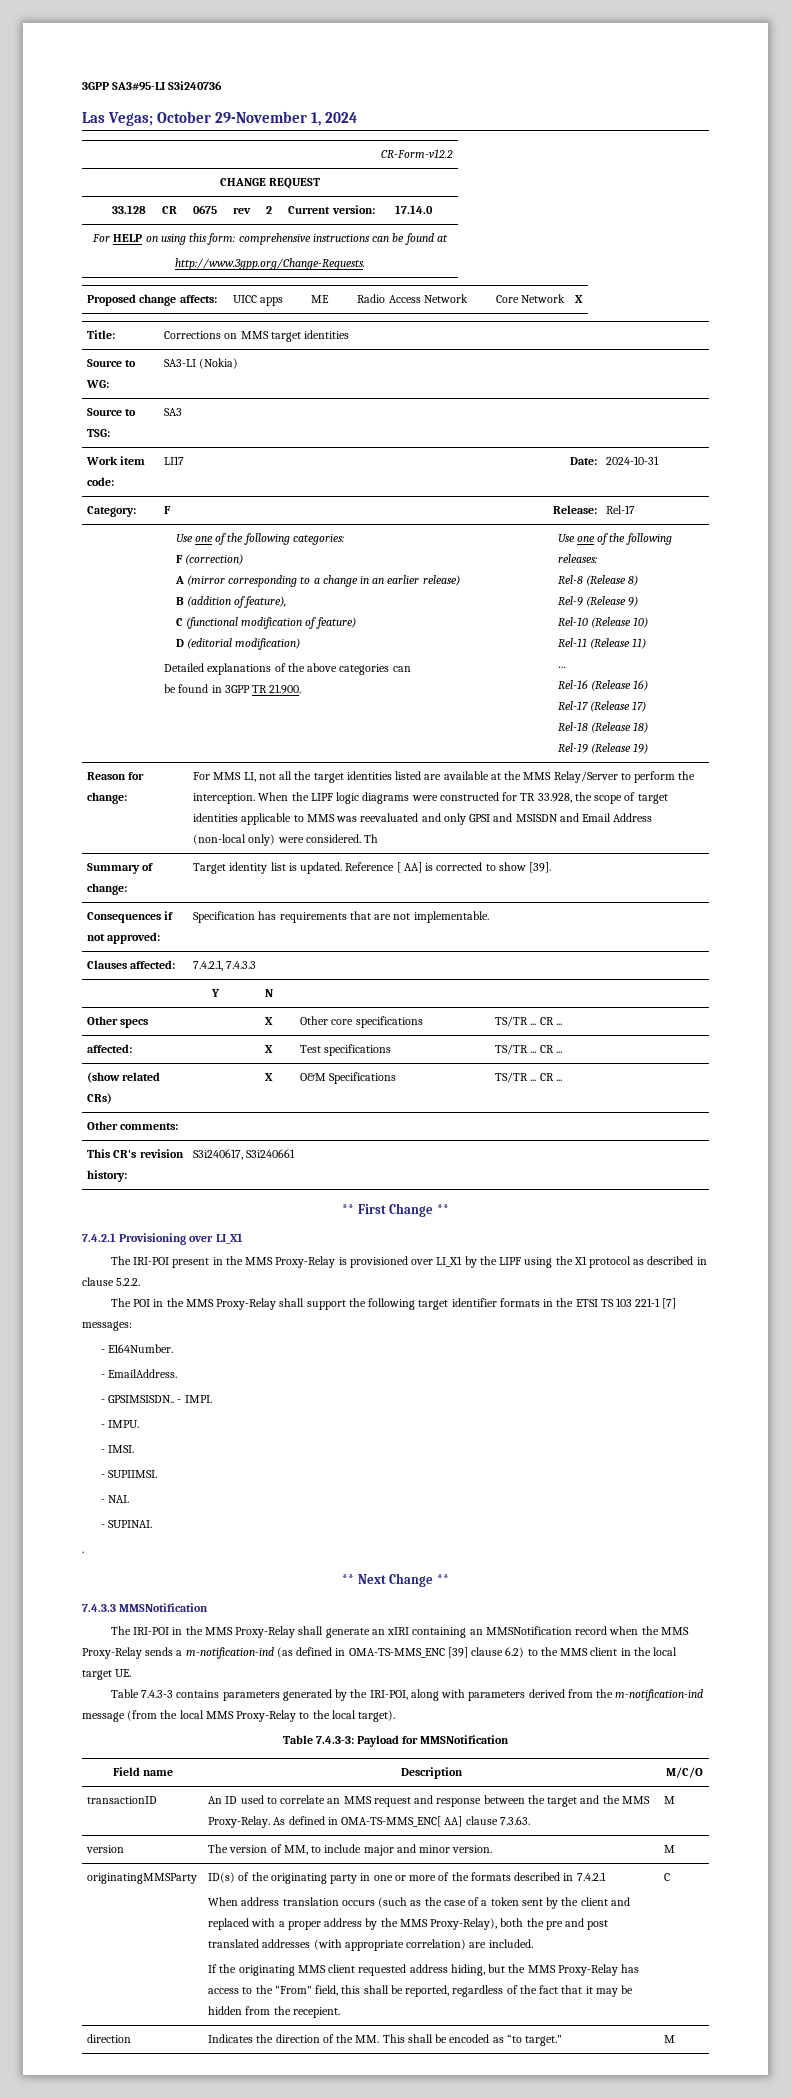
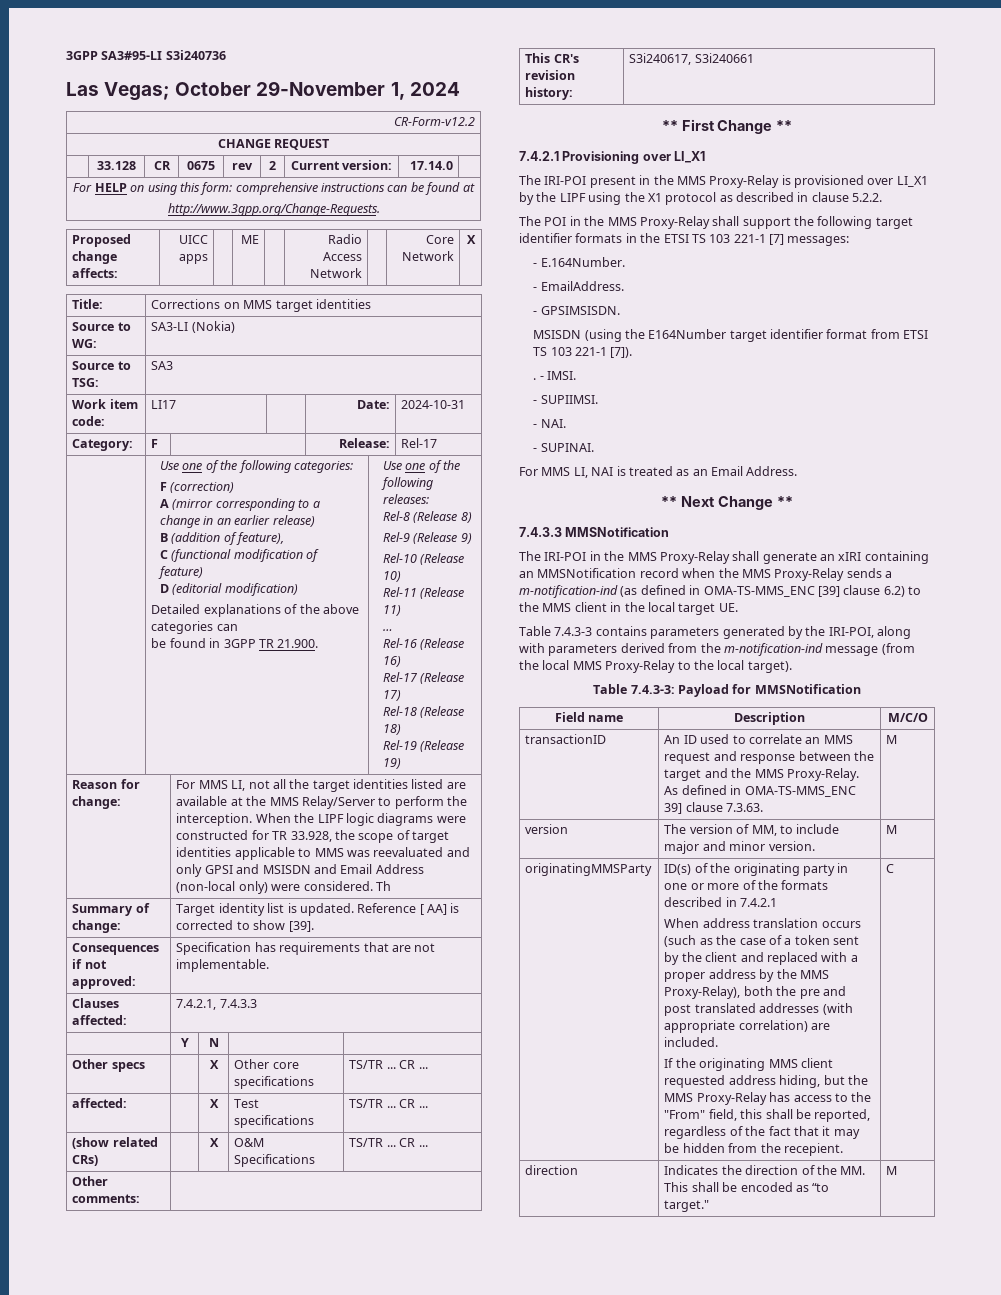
[108,1344,174,1353] E164Number. -> [540,257,625,267] E.164Number.
[108,1395,212,1403] [100,1420,140,1428] GPSIMSISDN.. - IMPI. // - IMPU. // -> [540,306,620,315] [533,329,929,342] [533,347,633,358] [533,378,537,380] GPSIMSISDN. // MSISDN (using the E164Number target identifier format from ETSI TS 103 221-1 [7]). // .
[82,1551,84,1553] . -> [519,466,798,478] For MMS LI, NAI is treated as an Email Address.
[341,1816,463,1827] OMA-TS-MMS_ENC[ AA] -> [744,786,856,797] [664,803,683,814] OMA-TS-MMS_ENC 39]

